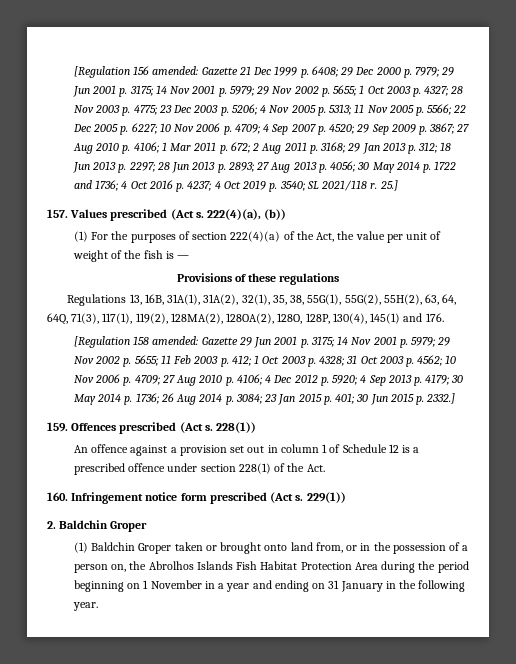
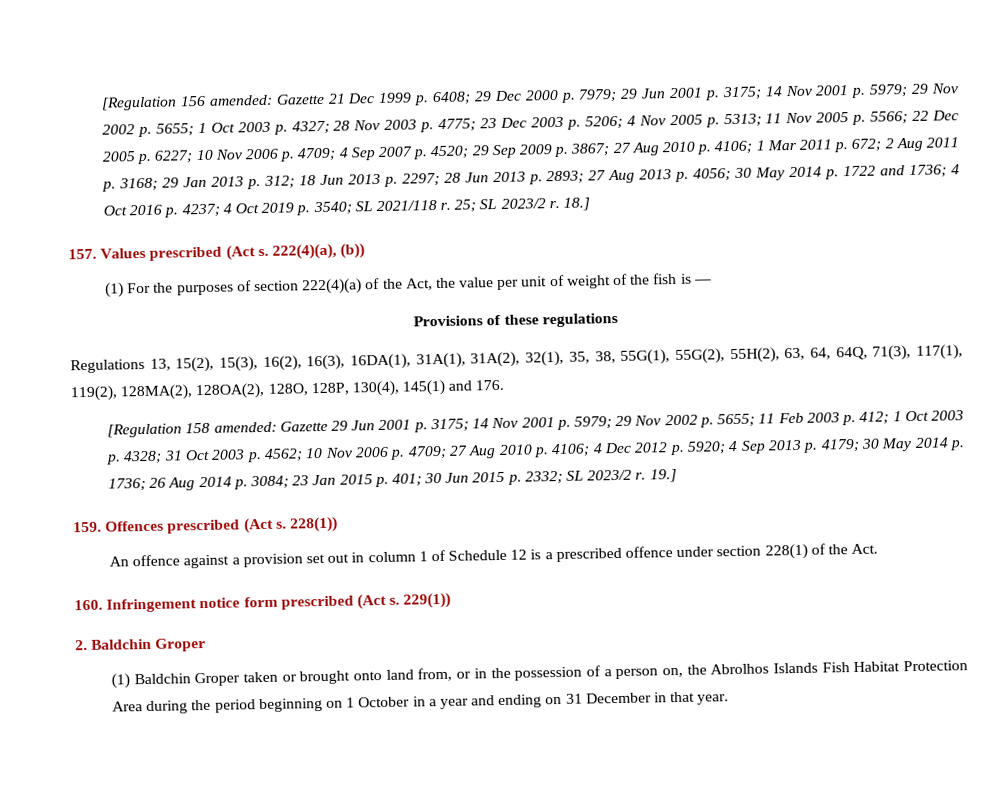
[379,180,398,191] 25.] -> [454,197,591,213] 25; SL 2023/2 r. 18.]
[144,294,164,305] 16B, -> [175,353,412,373] 15(2), 15(3), 16(2), 16(3), 16DA(1),
[426,393,456,404] 2332.] -> [524,469,677,485] 2332; SL 2023/2 r. 19.]
[150,580,202,589] November -> [358,696,411,708] October
[340,580,466,592] January in the following -> [585,691,696,704] December in that

